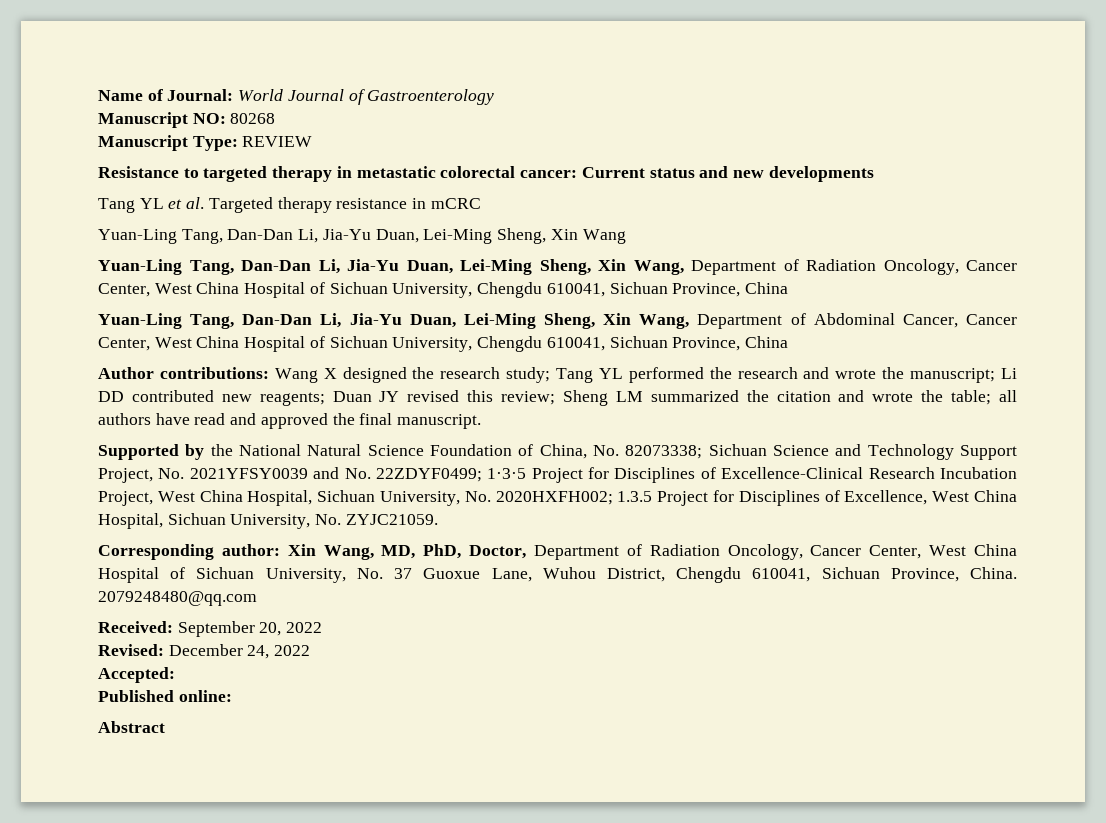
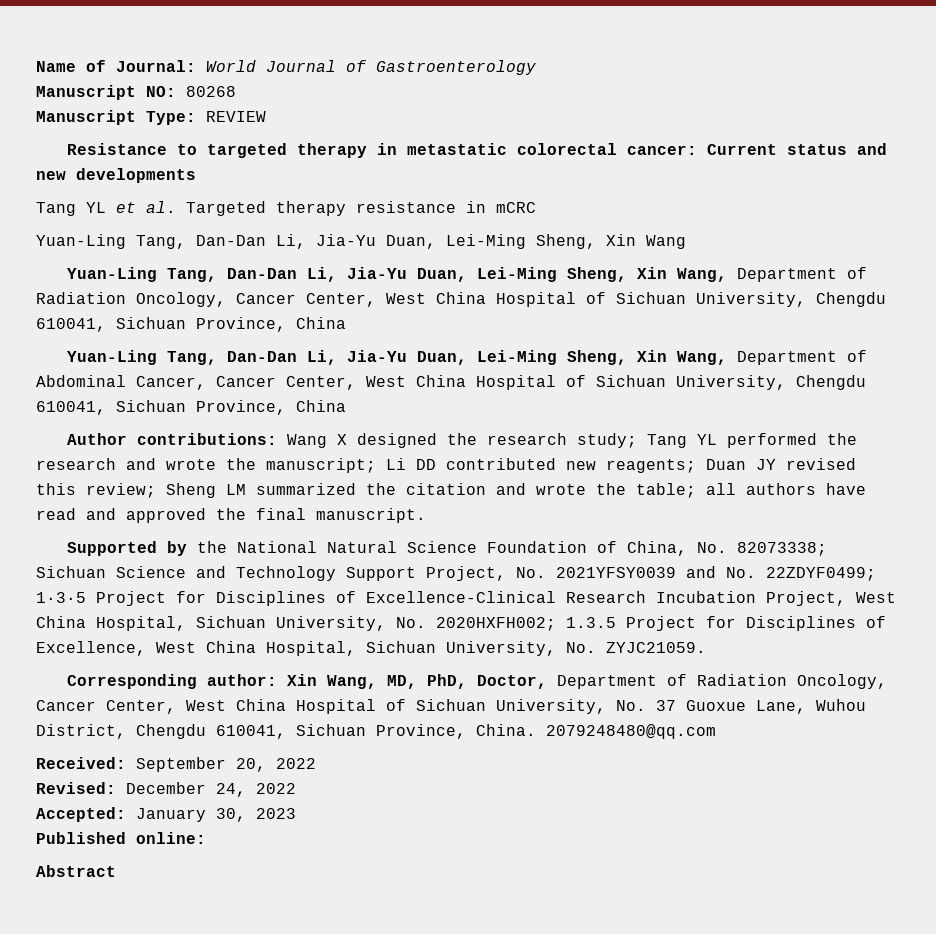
(175, 675) none -> [136,808,296,822] January 30, 2023

